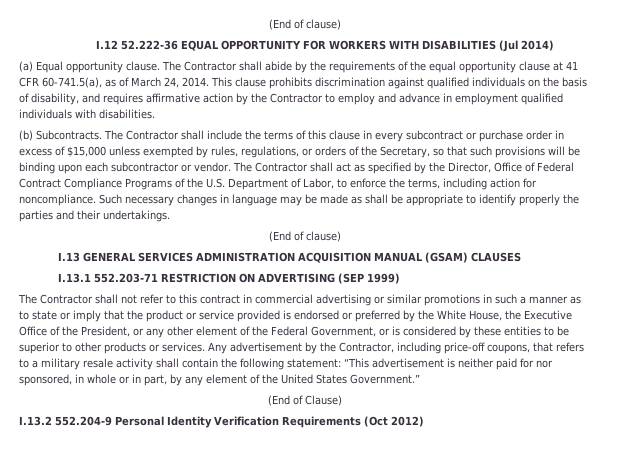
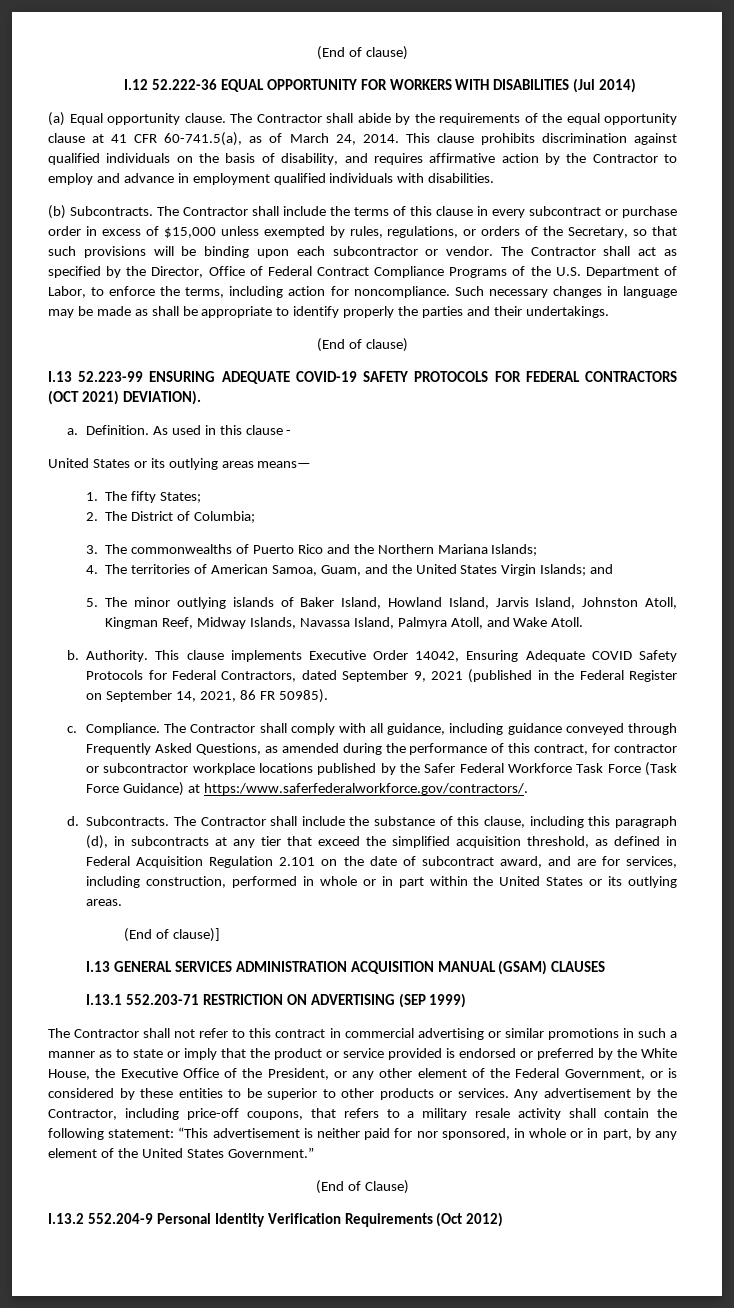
(341, 236) none -> [48,371,677,384] [48,390,201,405] [66,425,292,435] [48,458,312,470] [85,491,202,503] [85,511,255,523] [85,544,538,556] [85,564,614,576] [85,597,677,609] [105,617,584,629] [66,650,677,662] [86,669,677,683] [86,689,328,703] [66,723,677,735] [85,743,677,755] [85,762,677,776] [85,782,528,796] [66,816,677,828] [86,835,677,849] [86,856,677,868] [86,876,677,888] [86,899,123,906] [123,928,220,942] // I.13 52.223-99 ENSURING ADEQUATE COVID-19 SAFETY PROTOCOLS FOR FEDERAL CONTRACTORS (OCT 2021) DEVIATION). // a. Definition. As used in this clause - // United States or its outlying areas means— // 1. The fifty States; // 2. The District of Columbia; // 3. The commonwealths of Puerto Rico and the Northern Mariana Islands; // 4. The territories of American Samoa, Guam, and the United States Virgin Islands; and // 5. The minor outlying islands of Baker Island, Howland Island, Jarvis Island, Johnston Atoll, Kingman Reef, Midway Islands, Navassa Island, Palmyra Atoll, and Wake Atoll. // b. Authority. This clause implements Executive Order 14042, Ensuring Adequate COVID Safety Protocols for Federal Contractors, dated September 9, 2021 (published in the Federal Register on September 14, 2021, 86 FR 50985). // c. Compliance. The Contractor shall comply with all guidance, including guidance conveyed through Frequently Asked Questions, as amended during the performance of this contract, for contractor or subcontractor workplace locations published by the Safer Federal Workforce Task Force (Task Force Guidance) at https:/www.saferfederalworkforce.gov/contractors/. // d. Subcontracts. The Contractor shall include the substance of this clause, including this paragraph (d), in subcontracts at any tier that exceed the simplified acquisition threshold, as defined in Federal Acquisition Regulation 2.101 on the date of subcontract award, and are for services, including construction, performed in whole or in part within the United States or its outlying areas. // (End of clause)]

